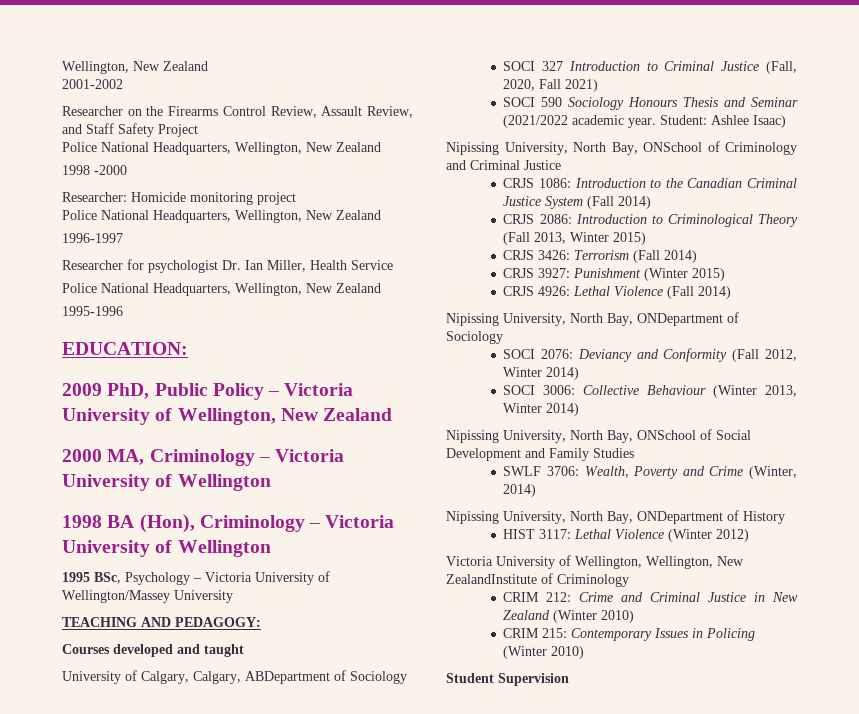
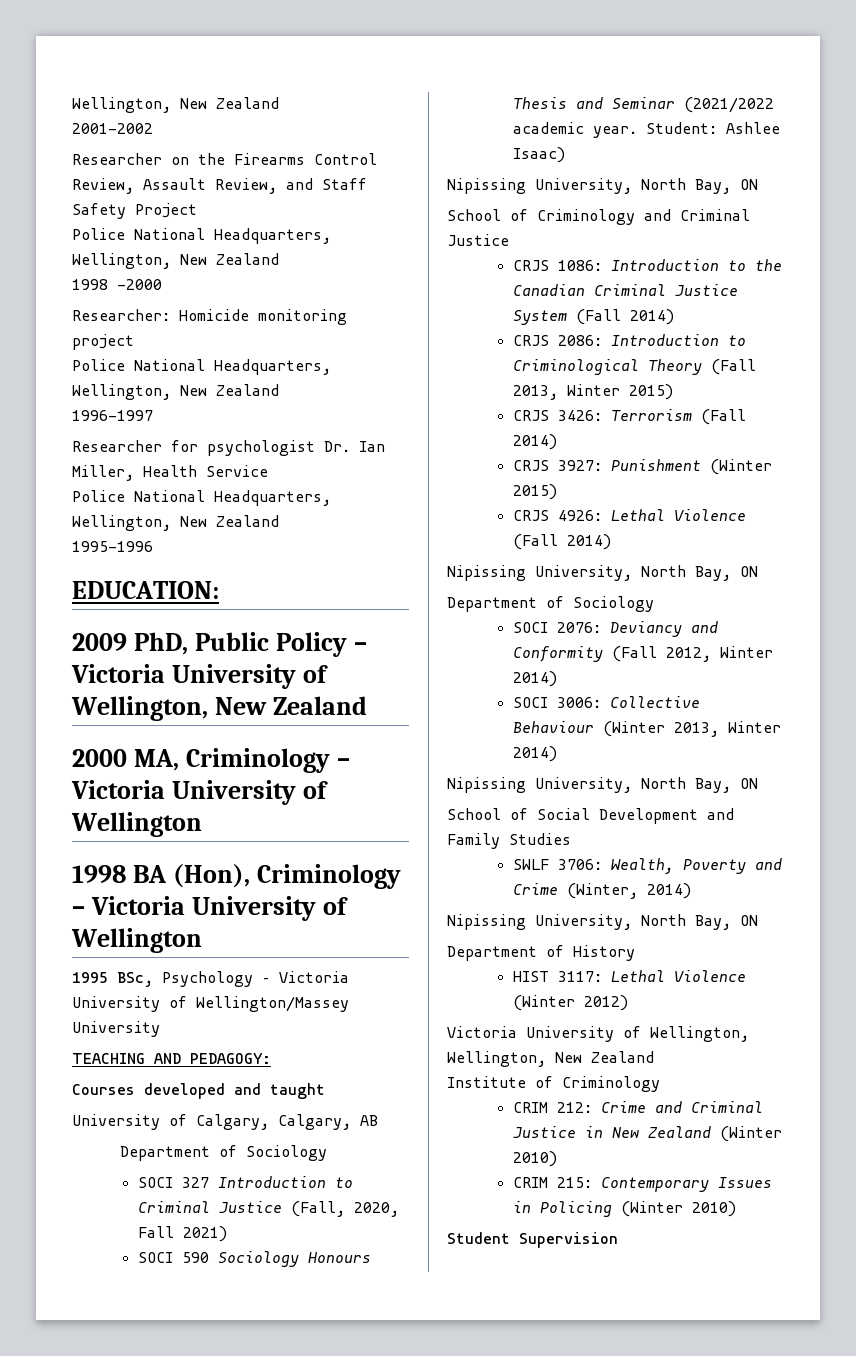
[245,671,330,684] ABDepartment -> [360,1115,378,1126] [120,1146,211,1161] AB // Department
[643,142,702,152] ONSchool -> [740,179,758,190] [447,209,501,221] ON // School
[637,313,723,326] ONDepartment -> [740,566,758,577] [447,597,537,612] ON // Department
[637,430,696,440] ONSchool -> [740,778,758,789] [447,808,501,820] ON // School
[637,511,723,524] ONDepartment -> [740,915,758,926] [447,946,537,961] ON // Department
[446,574,537,584] ZealandInstitute -> [591,1051,654,1063] [447,1076,526,1088] Zealand // Institute

